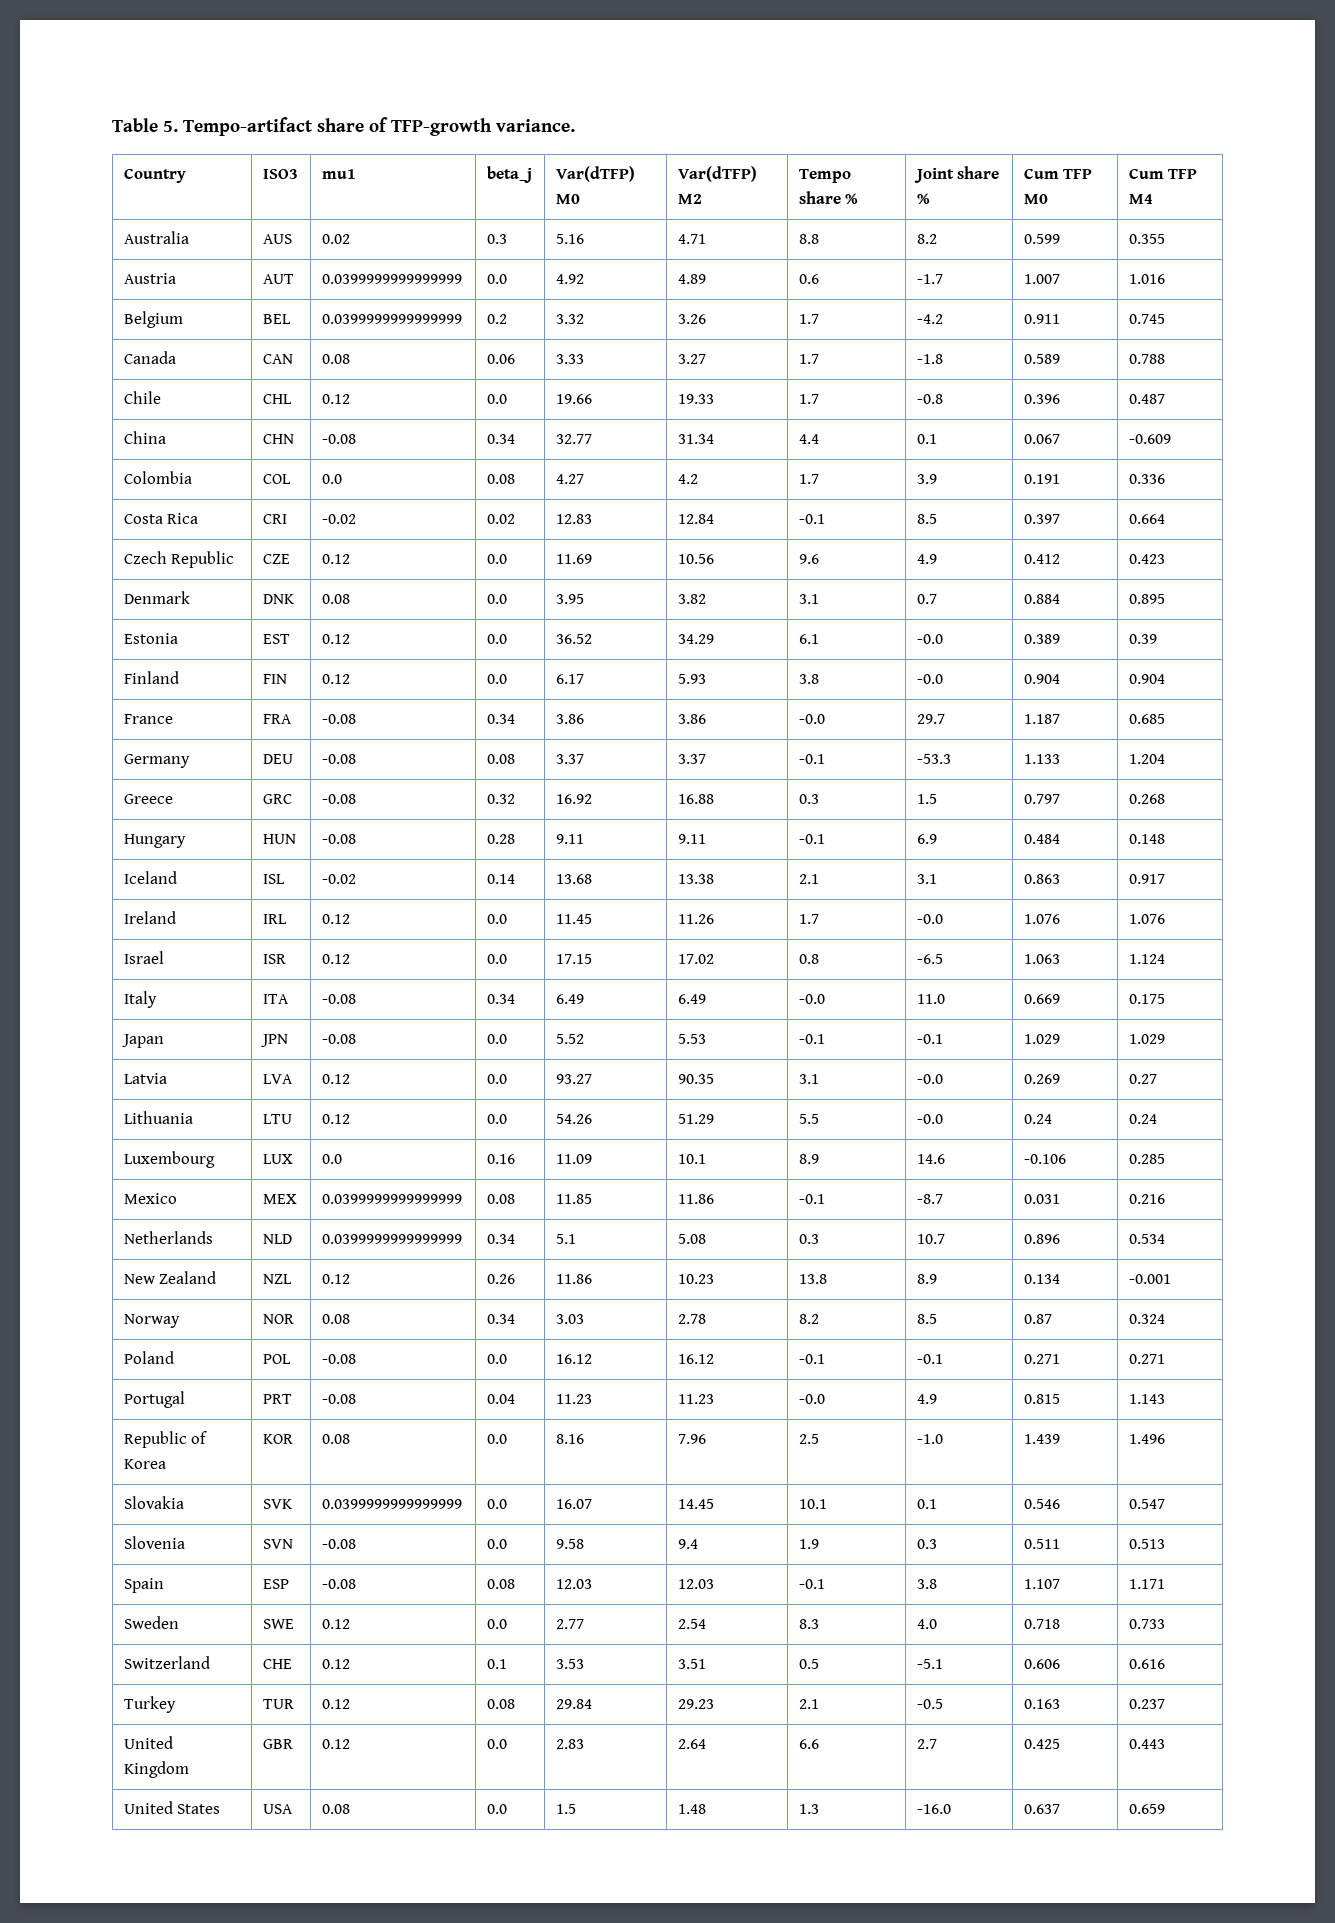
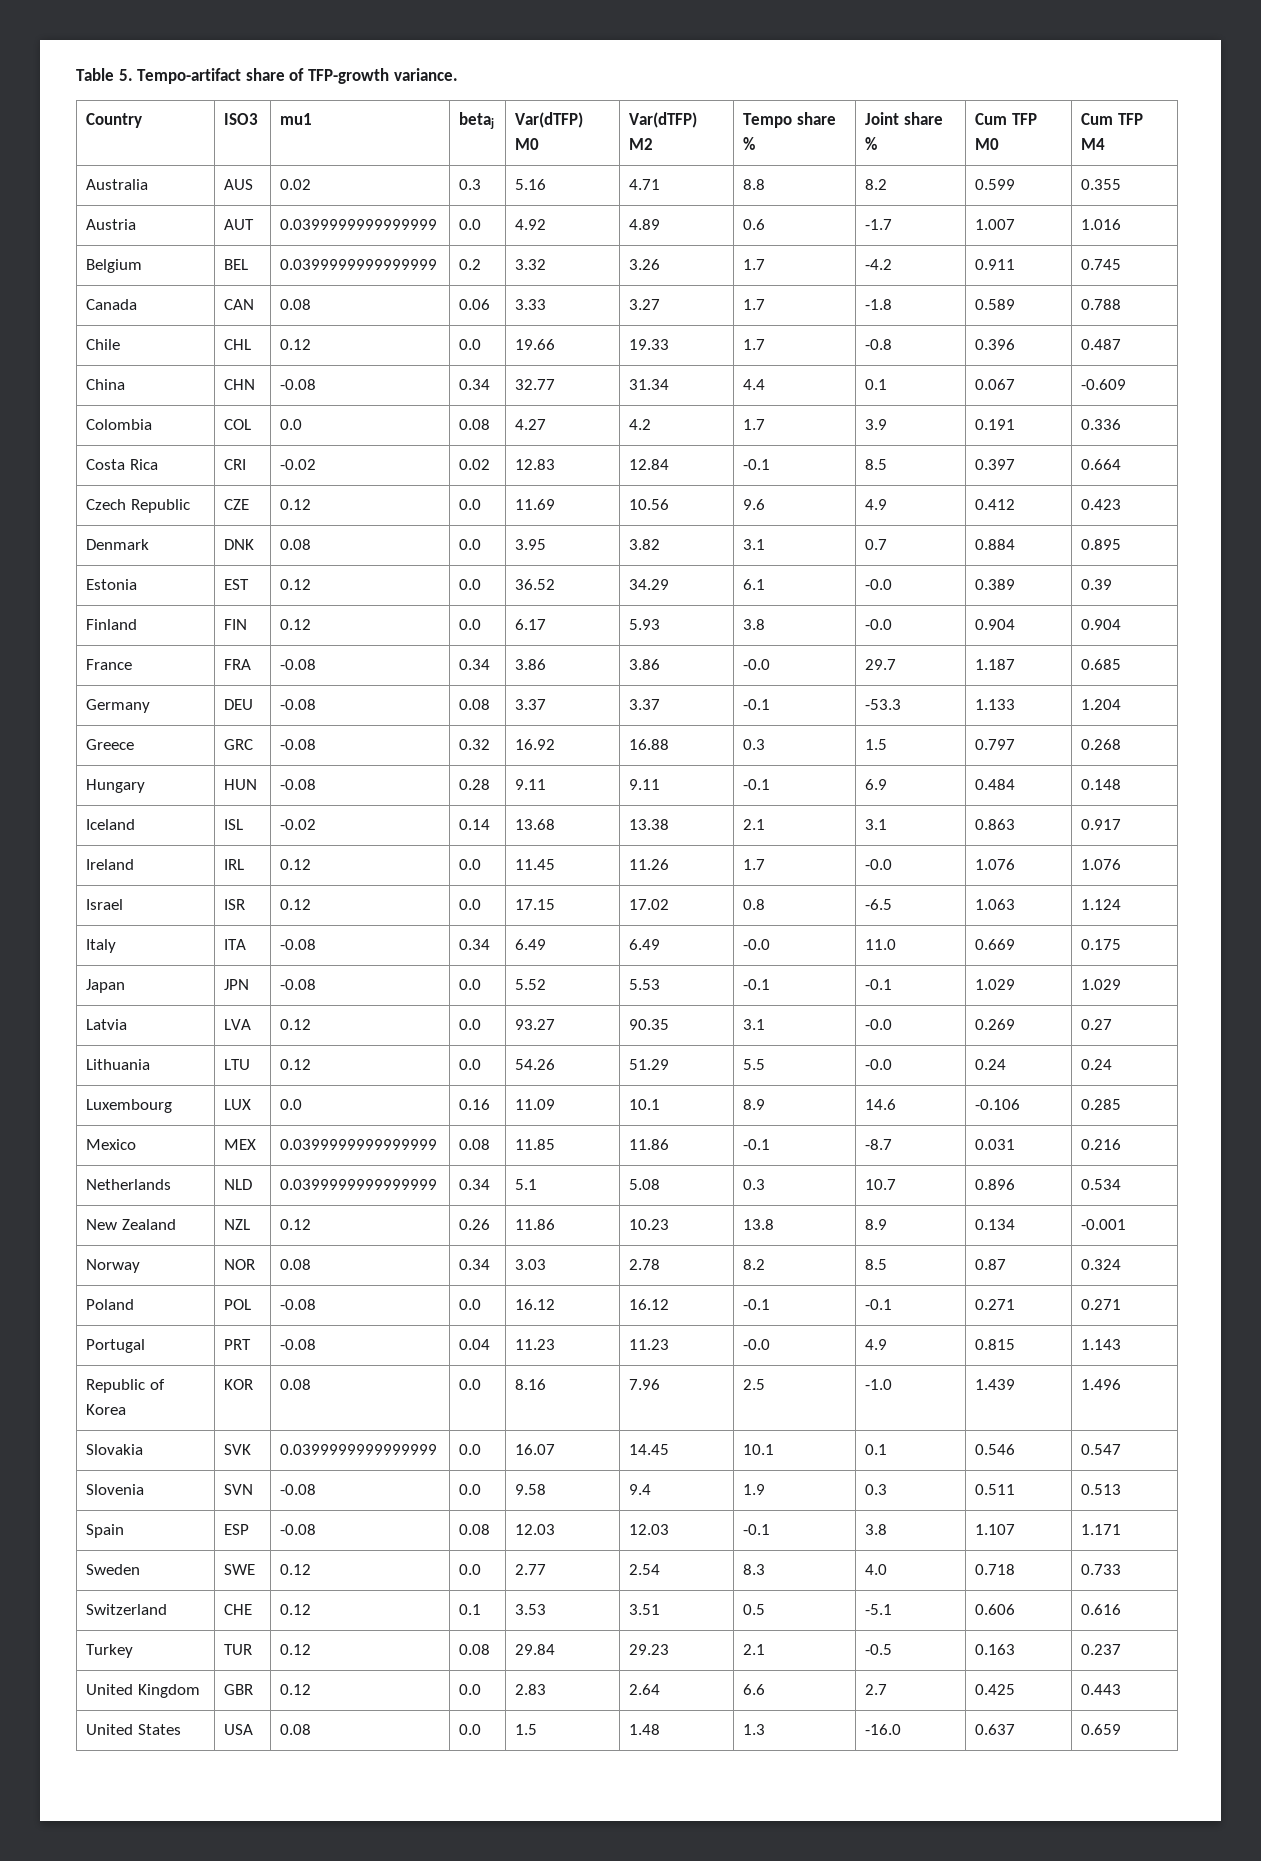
[486,166,532,183] beta_j -> [459,112,495,129] betaj

